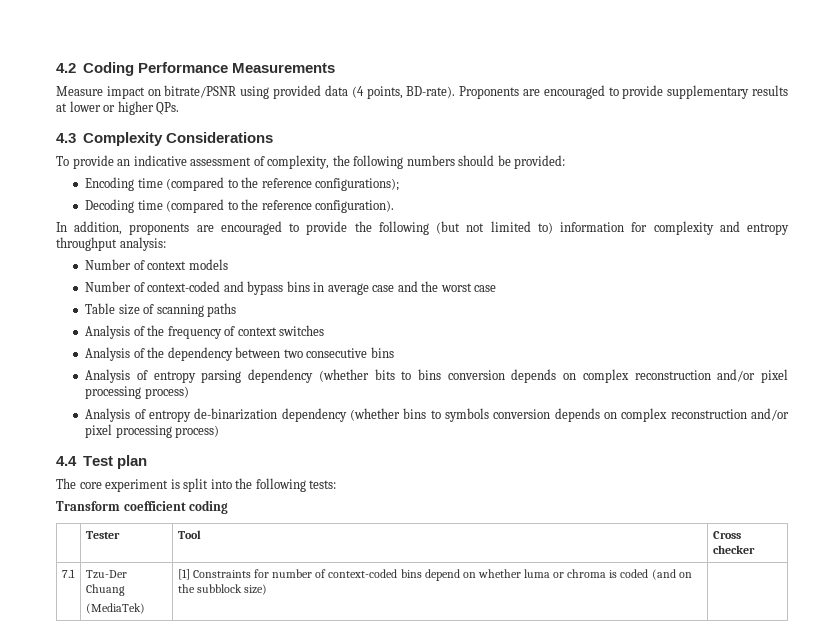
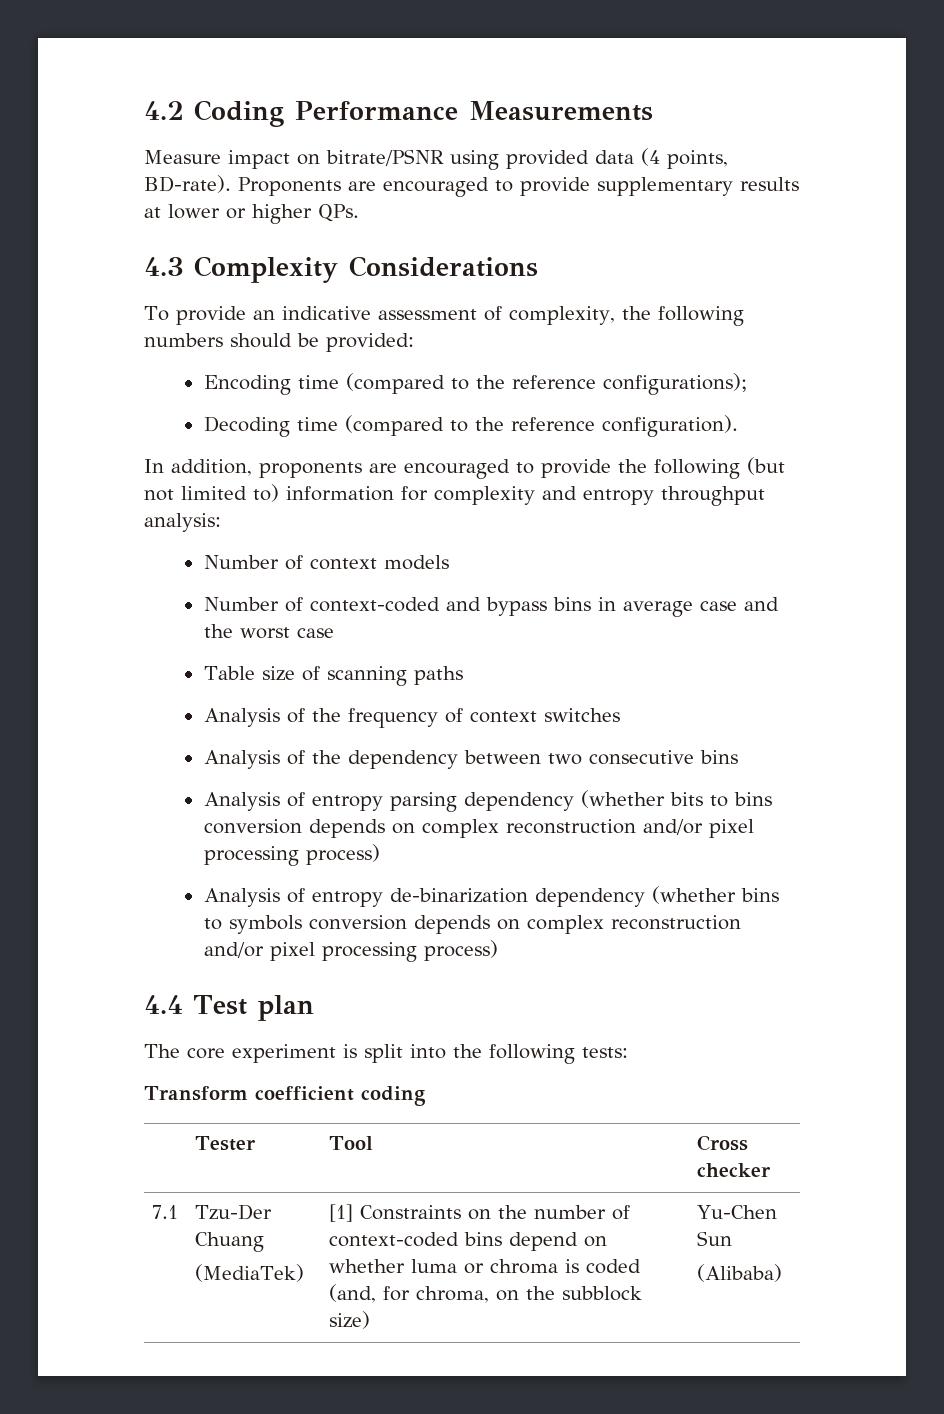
[254,569,270,578] for -> [468,1205,528,1220] on the
[651,569,676,580] (and -> [329,1284,490,1303] (and, for chroma,
(268, 589) none -> [697,1205,778,1219] [697,1231,733,1246] [697,1264,783,1282] Yu-Chen Sun // (Alibaba)

